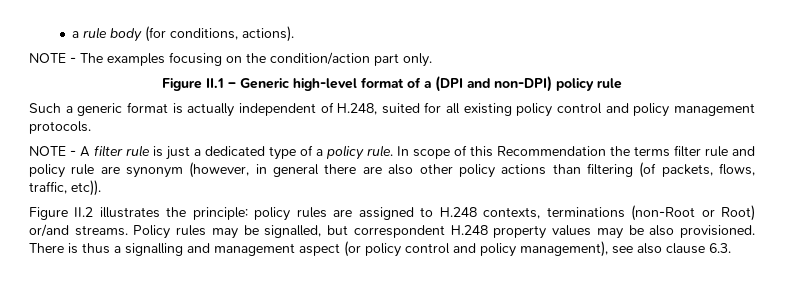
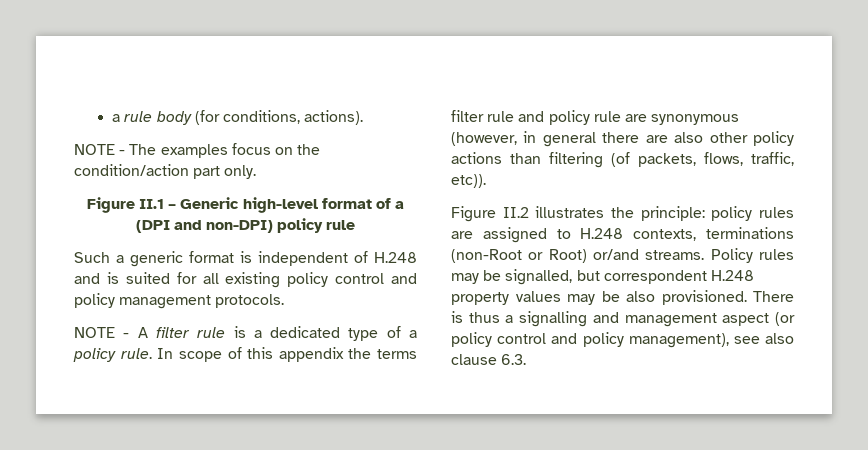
[169,52,222,66] focusing -> [231,143,271,155] focus
[187,103,235,117] actually -> (252, 257) none
[337,103,378,115] H.248, -> [374,252,417,263] [74,272,119,284] H.248 and is
[166,146,190,160] just -> (246, 332) none
[497,146,606,156] Recommendation -> [278,347,344,362] appendix
[126,167,184,178] synonym -> [651,114,740,125] synonymous

